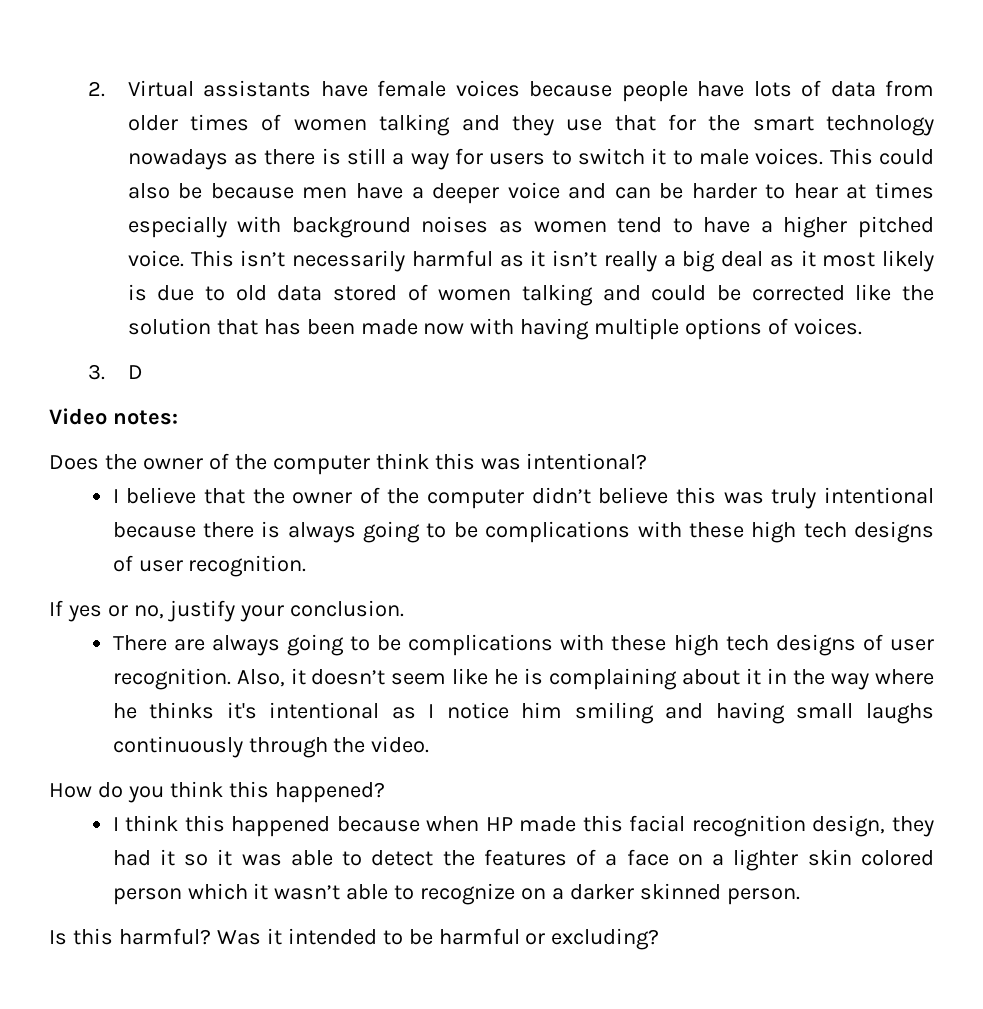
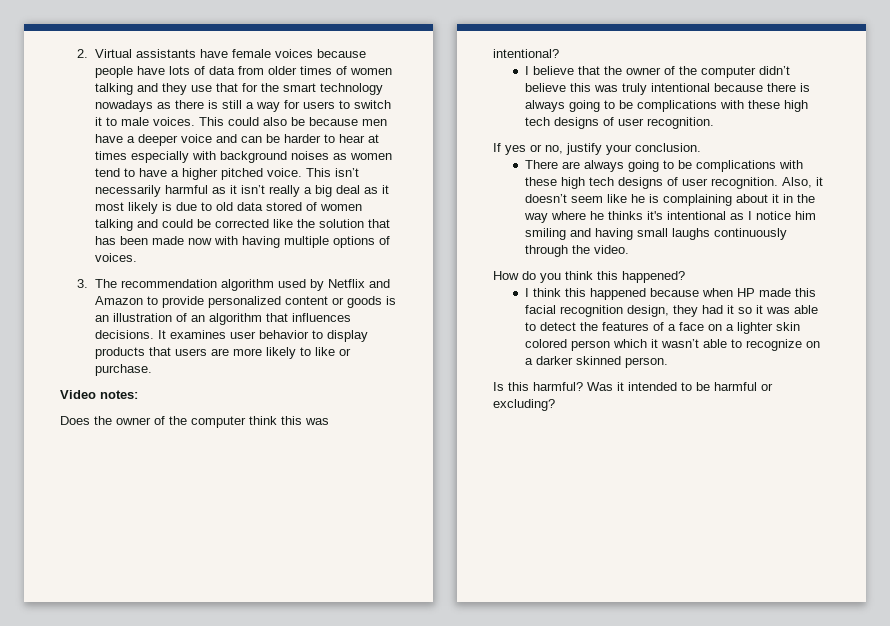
[127,365,143,379] D -> [94,279,390,291] [94,296,396,308] [94,313,351,325] [94,330,368,342] [94,347,351,359] [94,364,152,376] The recommendation algorithm used by Netflix and Amazon to provide personalized content or goods is an illustration of an algorithm that influences decisions. It examines user behavior to display products that users are more likely to like or purchase.

